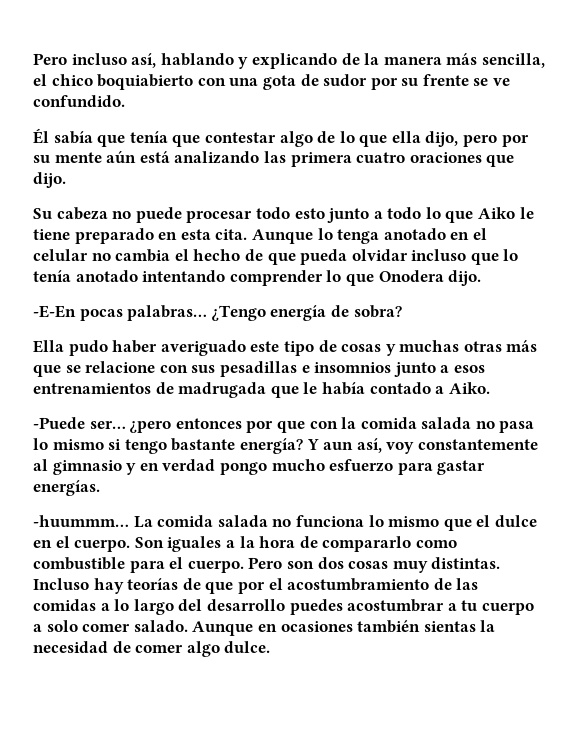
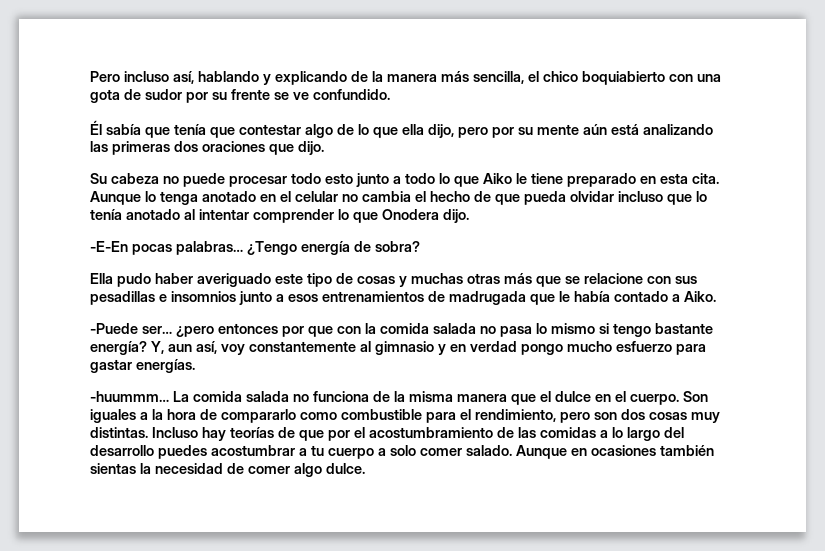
[290,152,406,167] primera cuatro -> [112,141,198,155] primeras dos
[142,270,226,282] intentando -> [184,209,249,220] al intentar
[306,439,319,450] Y -> [151,341,164,354] Y,
[368,515,440,527] lo mismo -> [373,391,507,402] de la misma manera
[187,557,283,573] cuerpo. Pero -> [475,409,590,423] rendimiento, pero

